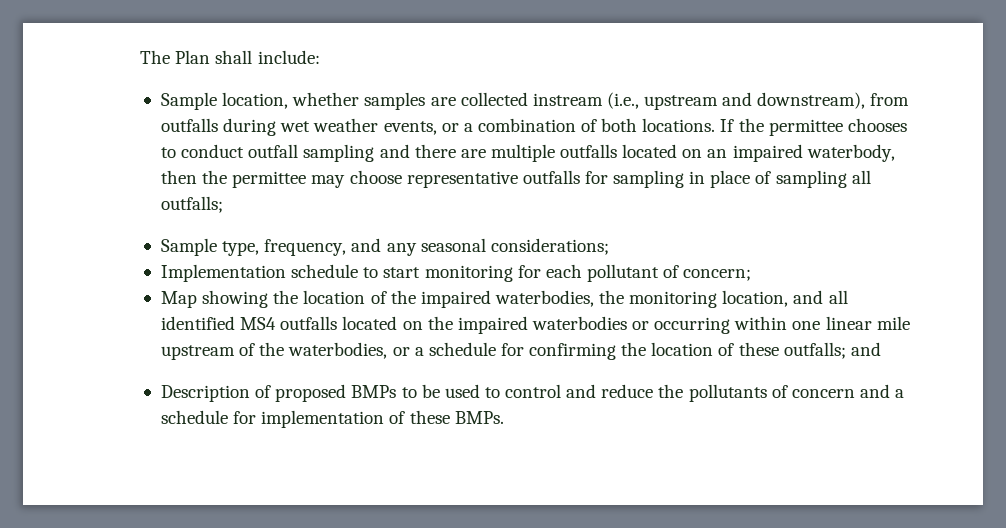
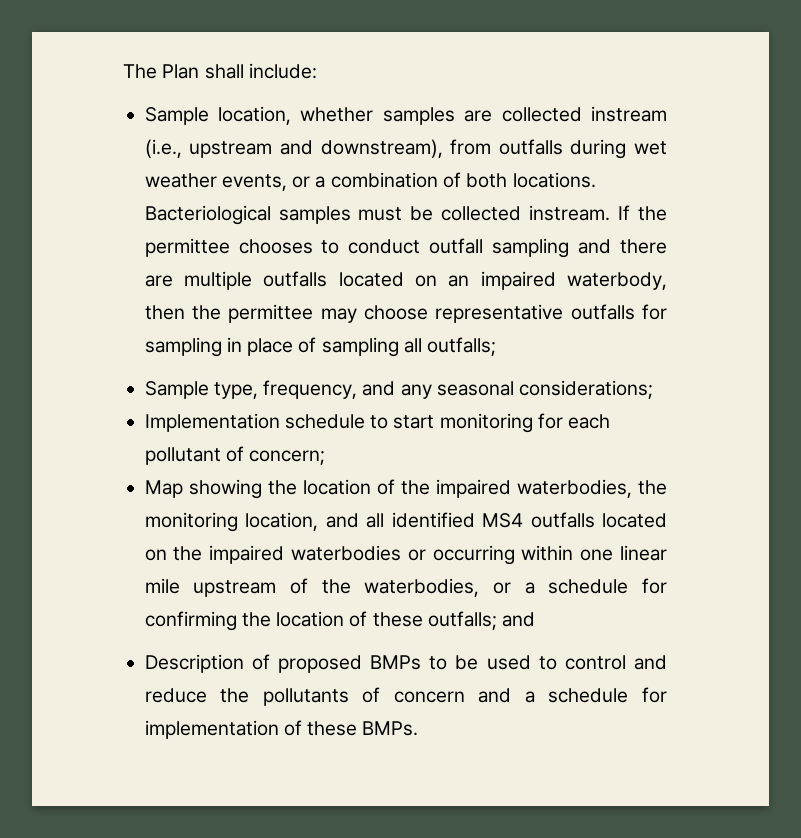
(716, 125) none -> [144,205,611,225] Bacteriological samples must be collected instream.

